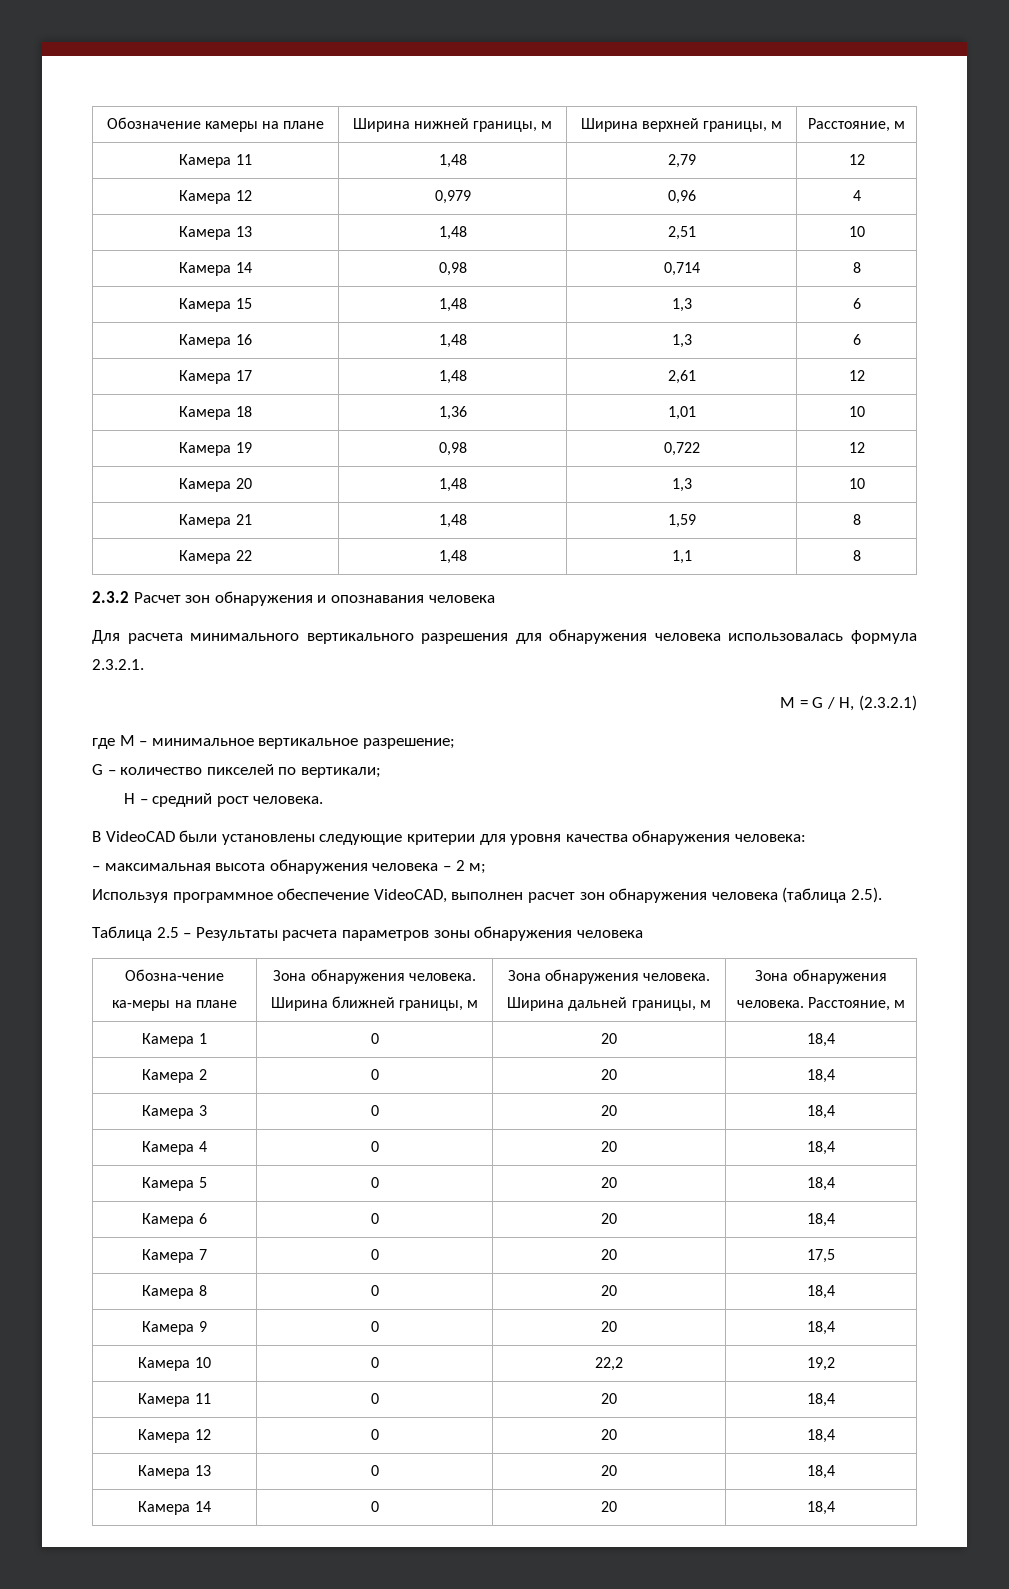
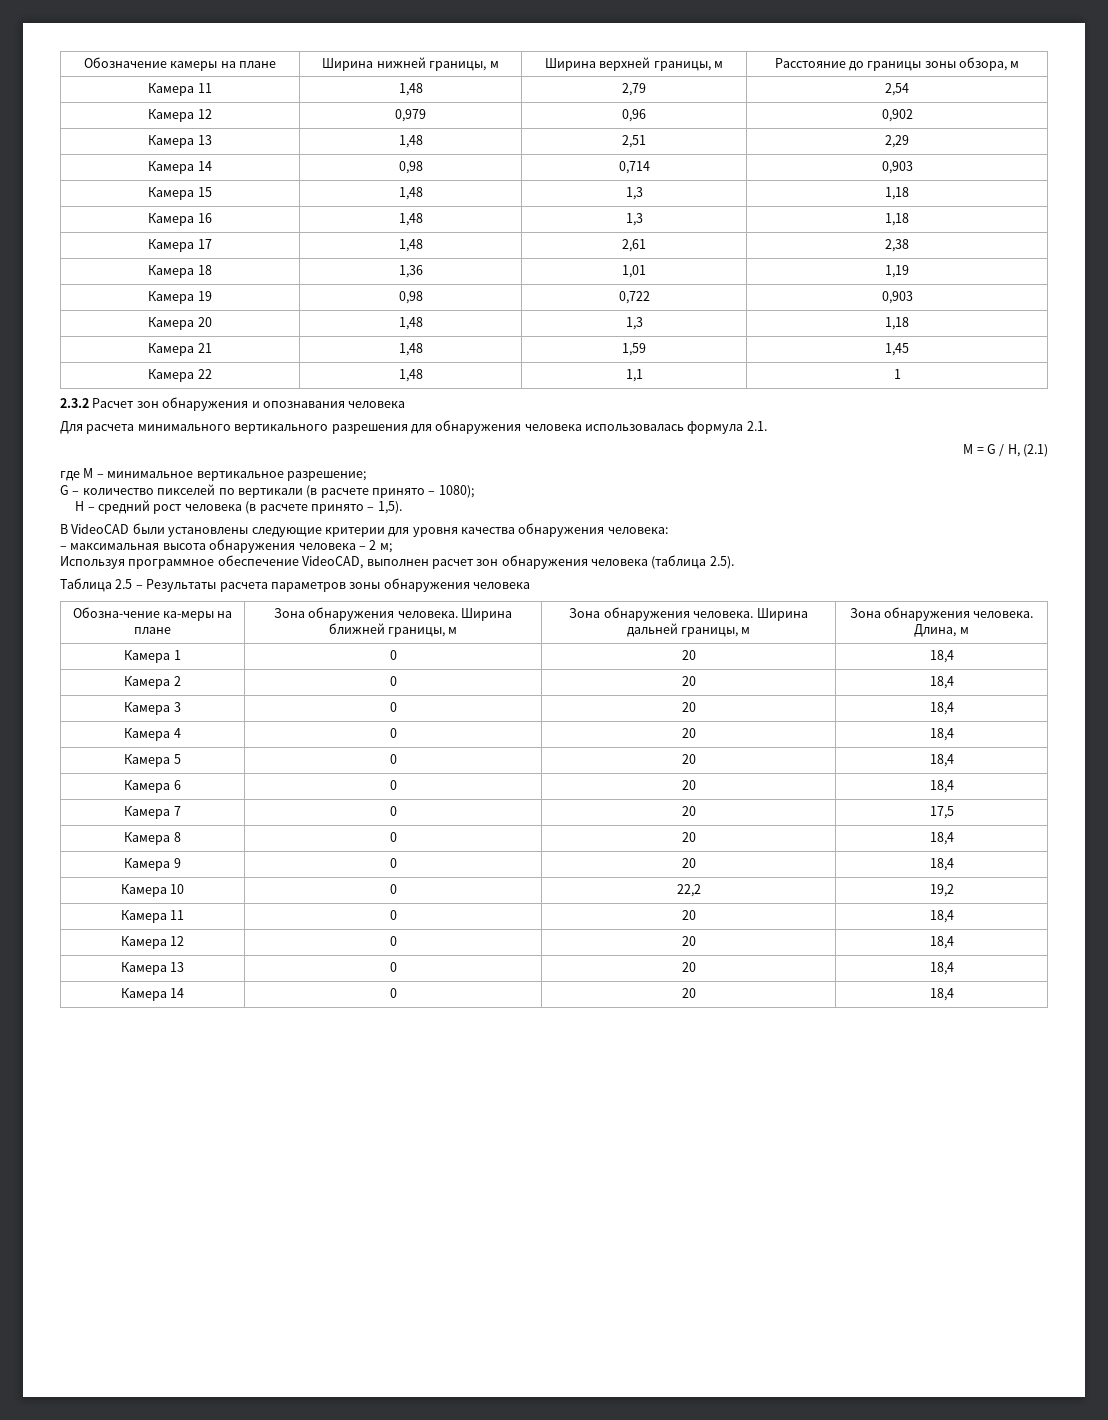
[807,118,890,132] Расстояние, -> [774,57,1008,71] Расстояние до границы зоны обзора,
[848,154,865,165] 12 -> [885,83,909,96] 2,54
[852,190,861,201] 4 -> [881,109,913,122] 0,902
[848,226,865,237] 10 -> [885,135,909,148] 2,29
[852,262,861,273] 8 -> [881,161,913,174] 0,903
[852,298,861,309] 6 -> [885,187,909,200] 1,18
[852,334,861,345] 6 -> [885,213,909,226] 1,18
[848,370,865,381] 12 -> [885,239,909,252] 2,38
[848,406,865,417] 10 -> [885,265,909,278] 1,19
[848,442,865,453] 12 -> [881,291,913,304] 0,903
[848,478,865,489] 10 -> [885,317,909,330] 1,18
[852,514,861,525] 8 -> [885,343,909,356] 1,45
[852,550,861,561] 8 -> [893,369,901,379] 1
[92,659,144,670] 2.3.2.1. -> [746,421,767,431] 2.1.
[859,695,918,711] (2.3.2.1) -> [1023,444,1048,457] (2.1)
[300,767,381,778] [124,793,324,807] вертикали; // H – средний рост человека. -> [237,485,474,498] [75,500,402,514] вертикали (в расчете принято – 1080); // H – средний рост человека (в расчете принято – 1,5).
[808,997,890,1011] Расстояние, -> [914,624,957,637] Длина,

